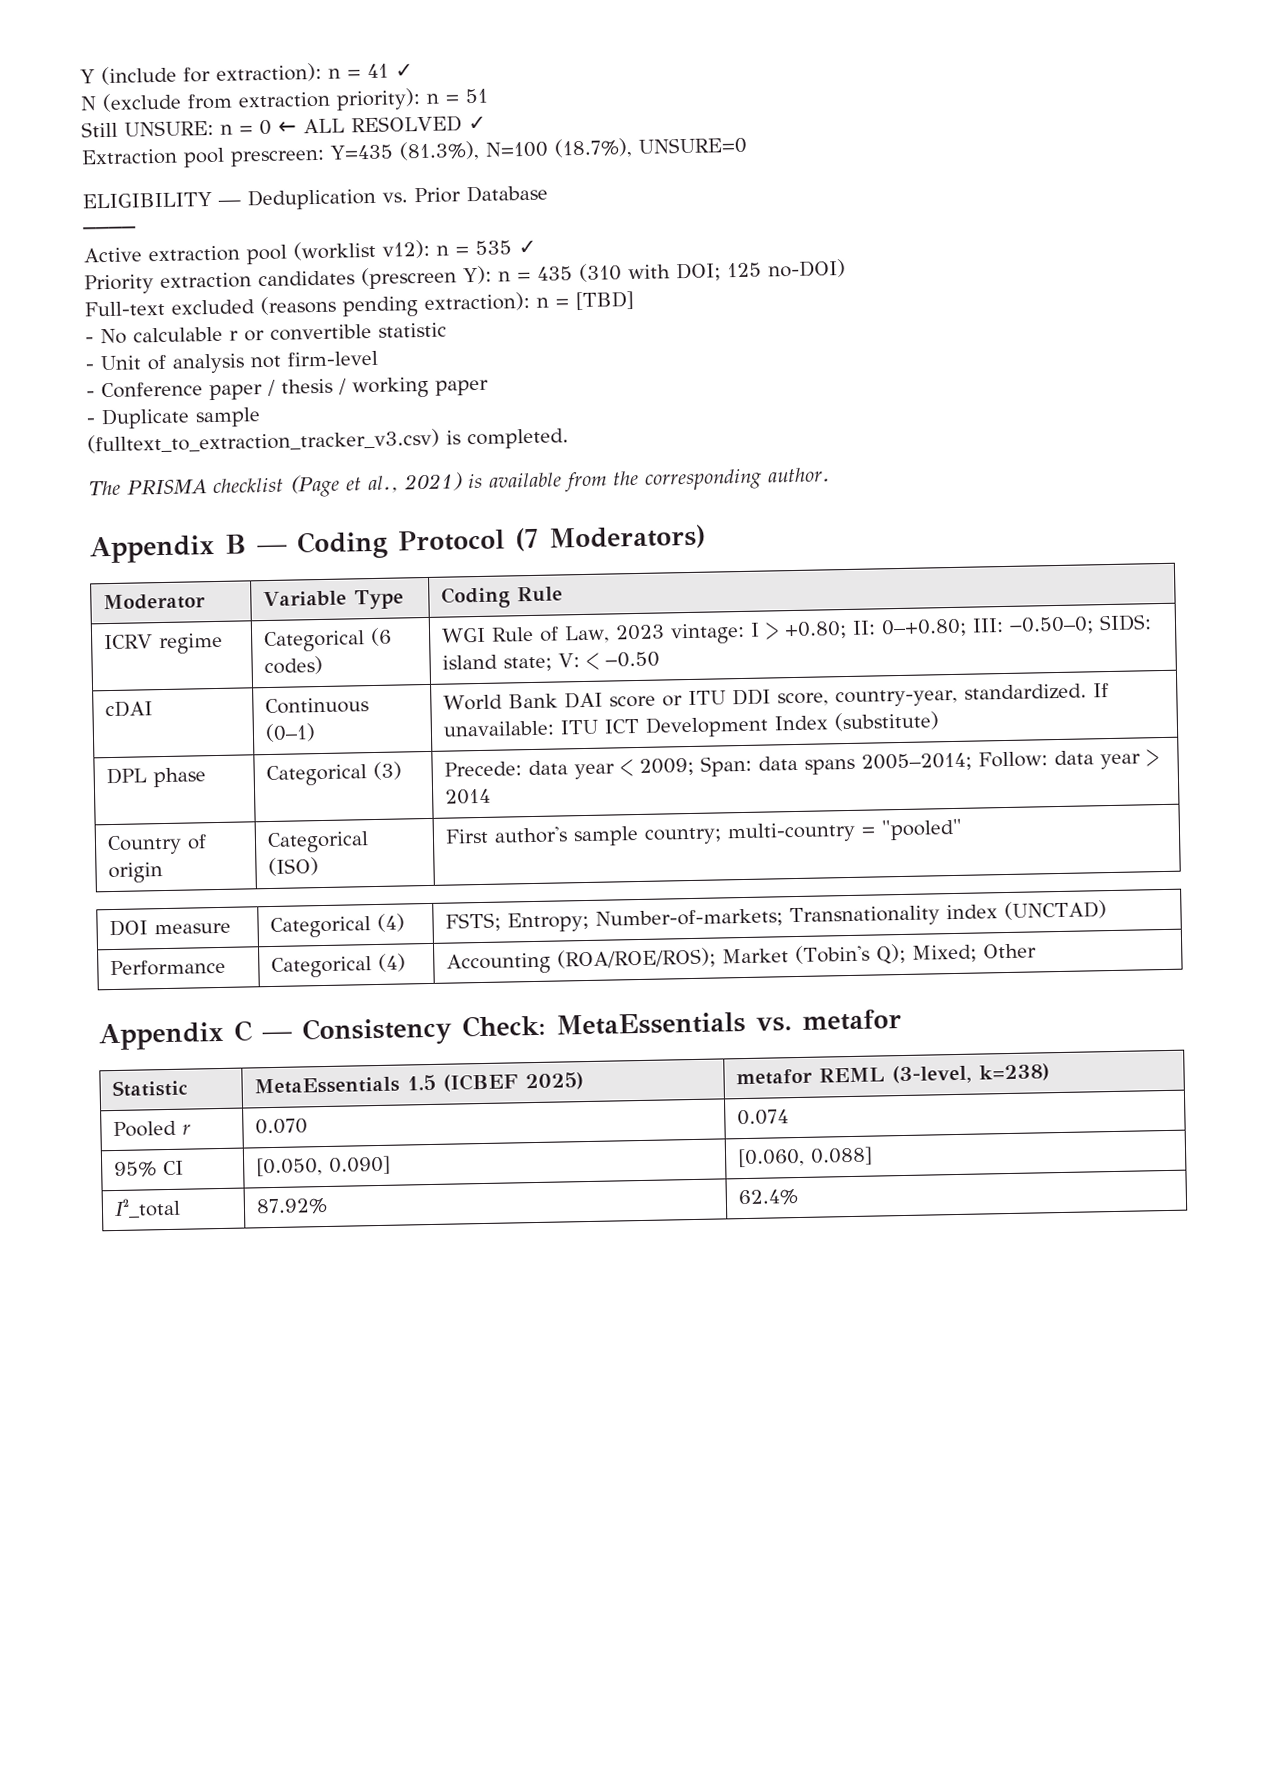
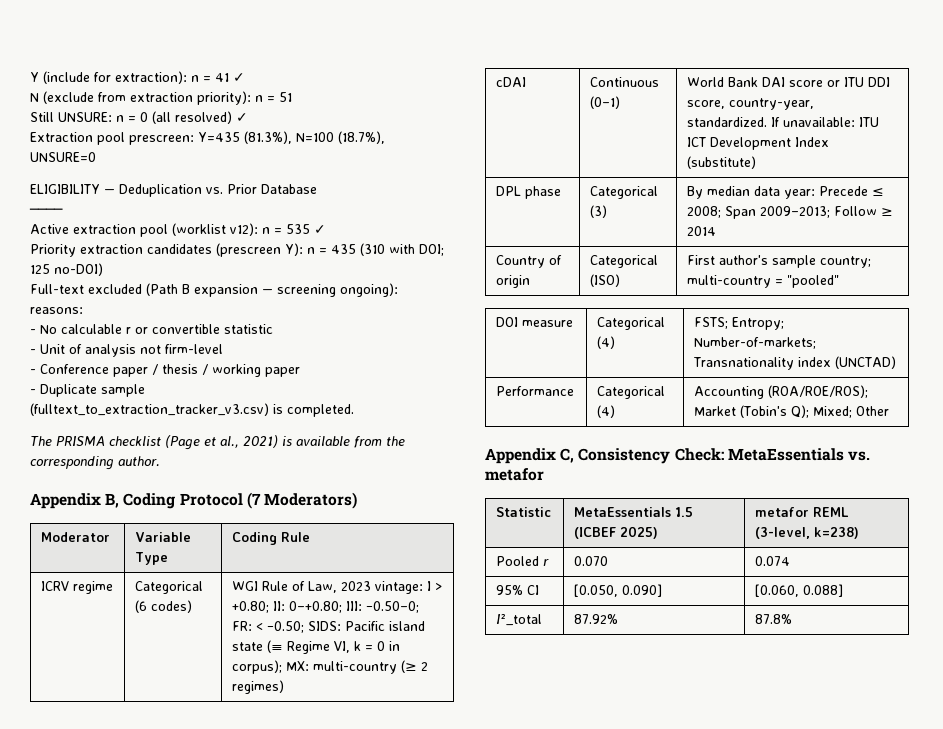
[278,115,462,134] ← ALL RESOLVED -> [152,111,232,124] (all resolved)
[260,290,634,318] (reasons pending extraction): n = [TBD] -> [146,283,398,297] [30,307,83,314] (Path B expansion — screening ongoing): reasons:
[225,534,288,554] B — -> [105,493,120,508] B,
[1099,614,1153,632] [442,651,661,672] SIDS: island state; V: < −0.50 -> [232,621,426,633] [232,640,401,654] [232,660,429,674] [232,680,285,694] FR: < −0.50; SIDS: Pacific island state (≡ Regime VI, k = 0 in corpus); MX: multi-country (≥ 2 regimes)
[444,749,1160,780] Precede: data year < 2009; Span: data spans 2005–2014; Follow: data year > -> [687,186,885,199] [687,206,894,219] By median data year: Precede ≤ 2008; Span 2009–2013; Follow ≥
[234,1020,293,1042] C — -> [560,448,575,463] C,
[738,1189,799,1206] 62.4% -> [755,614,793,624] 87.8%

